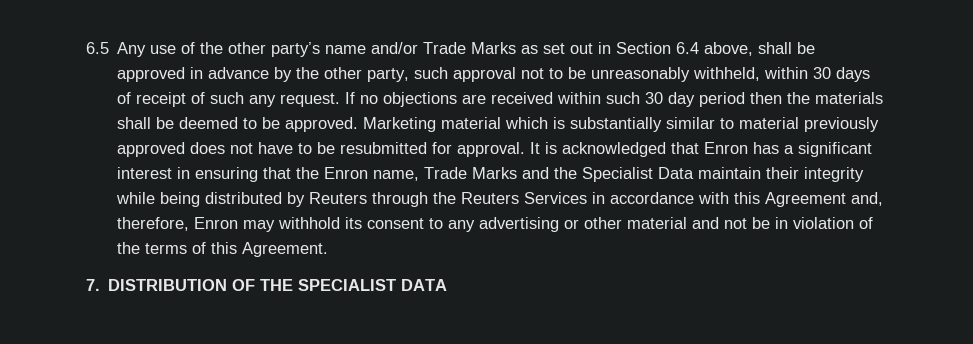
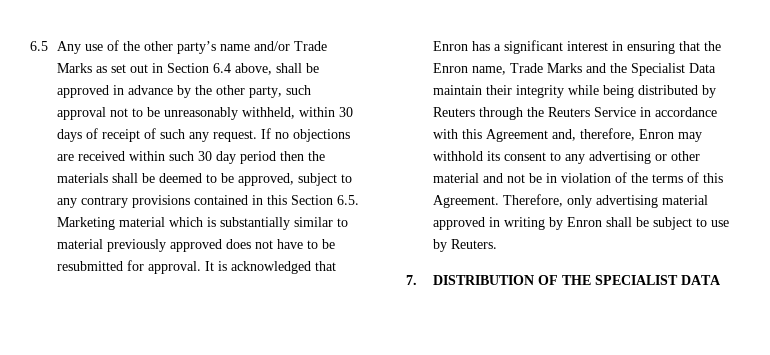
[285,117,359,132] approved. -> [238,173,353,186] [57,195,360,208] approved, subject to any contrary provisions contained in this Section 6.5.
[524,192,588,204] Services -> [594,107,637,117] Service
(329, 249) none -> [503,194,709,208] [433,217,730,230] [433,239,498,252] Therefore, only advertising material approved in writing by Enron shall be subject to use by Reuters.

